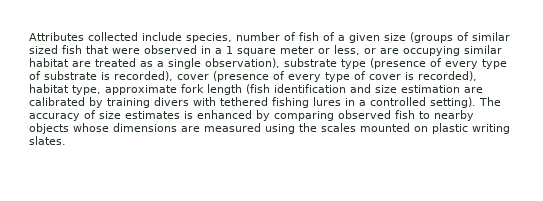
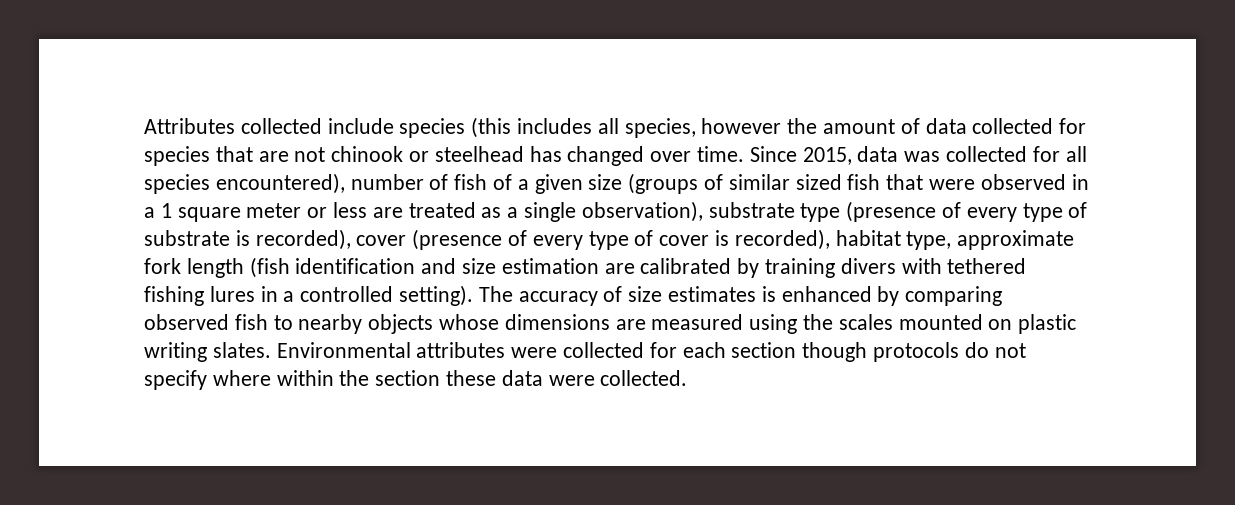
[186,33,232,43] species, -> [399,117,1087,138] [144,146,1087,166] [144,173,345,194] species (this includes all species, however the amount of data collected for species that are not chinook or steelhead has changed over time. Since 2015, data was collected for all species encountered),
[334,45,502,56] [29,58,69,67] less, or are occupying similar habitat -> [333,202,368,218] less
(66, 140) none -> [276,342,1026,362] [144,370,688,390] Environmental attributes were collected for each section though protocols do not specify where within the section these data were collected.

